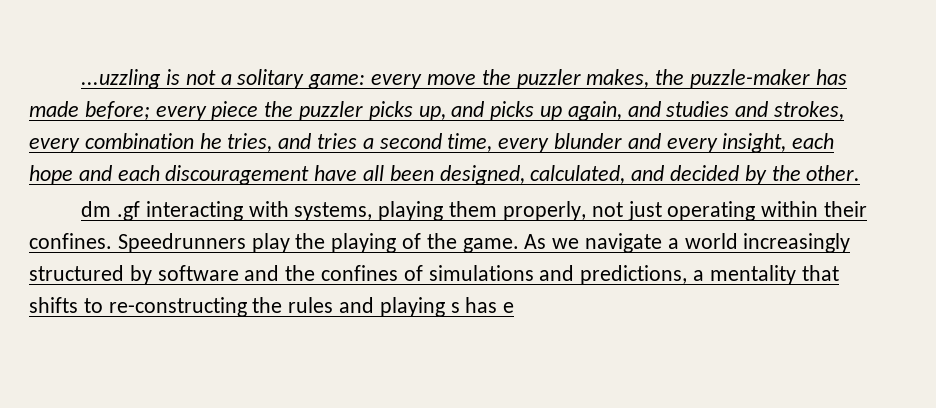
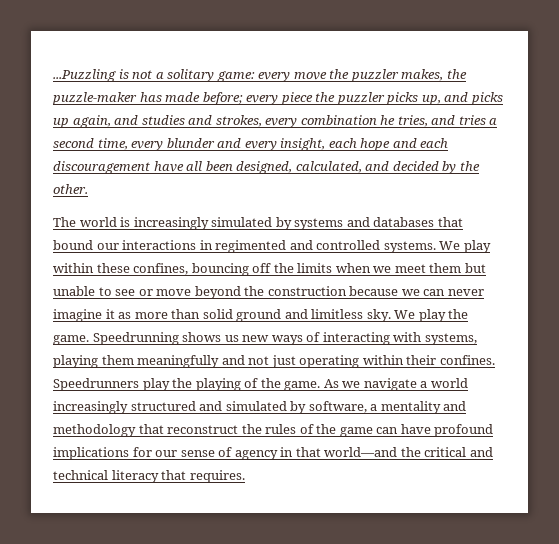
[81,69,162,89] ...uzzling -> [53,69,116,82] ...Puzzling
[81,201,141,221] dm .gf -> [53,217,463,230] [53,240,491,253] [53,263,486,276] [53,286,484,299] [53,309,469,322] [53,332,321,345] The world is increasingly simulated by systems and databases that bound our interactions in regimented and controlled systems. We play within these confines, bouncing off the limits when we meet them but unable to see or move beyond the construction because we can never imagine it as more than solid ground and limitless sky. We play the game. Speedrunning shows us new ways of
[502,201,586,221] properly, -> [137,355,245,368] meaningfully and
[129,265,839,285] [29,297,515,317] by software and the confines of simulations and predictions, a mentality that shifts to re-constructing the rules and playing s has e -> [199,401,467,414] [53,424,494,437] [53,447,493,460] [53,470,245,483] and simulated by software, a mentality and methodology that reconstruct the rules of the game can have profound implications for our sense of agency in that world—and the critical and technical literacy that requires.

